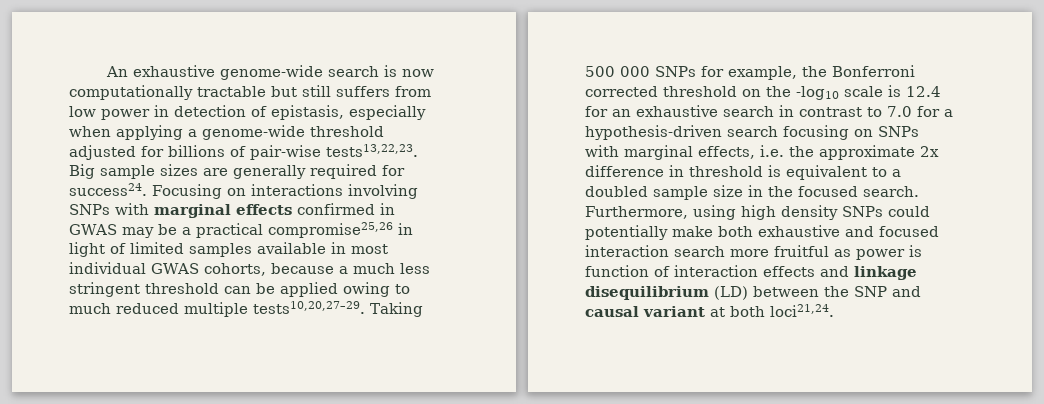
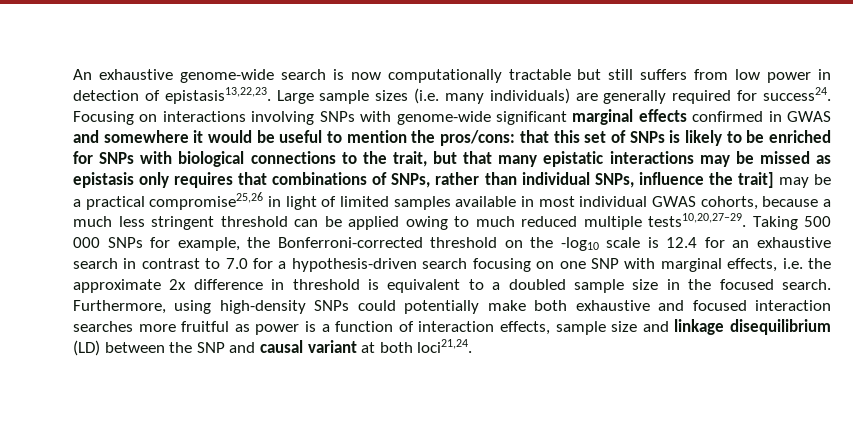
[271,105,426,120] [69,125,384,140] [69,144,418,160] [69,164,198,179] epistasis, especially when applying a genome-wide threshold adjusted for billions of pair-wise tests13,22,23. Big sample sizes -> [164,87,570,104] epistasis13,22,23. Large sample sizes (i.e. many individuals)
(149, 209) none -> [396,111,567,125] genome-wide significant
(117, 229) none -> [73,130,832,146] [73,151,831,167] [73,172,774,188] and somewhere it would be useful to mention the pros/cons: that this set of SNPs is likely to be enriched for SNPs with biological connections to the trait, but that many epistatic interactions may be missed as epistasis only requires that combinations of SNPs, rather than individual SNPs, influence the trait]
[832,65,915,77] [585,86,658,97] Bonferroni corrected -> [277,237,423,248] Bonferroni-corrected
[878,126,919,137] SNPs -> [559,258,619,269] one SNP
[741,205,838,220] high density -> [219,300,306,314] high-density
[674,246,725,257] search -> [73,321,133,332] searches
(922, 251) none -> [321,324,330,332] a
[763,266,815,277] effects -> [500,321,638,335] effects, sample size

